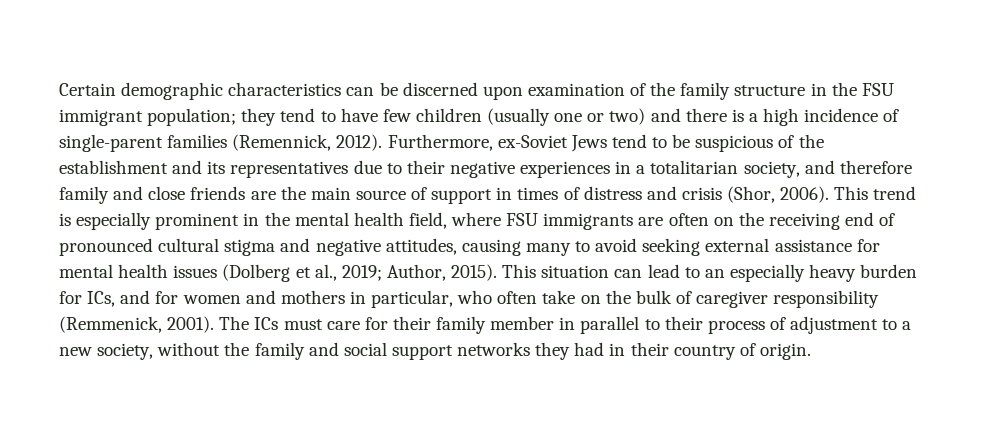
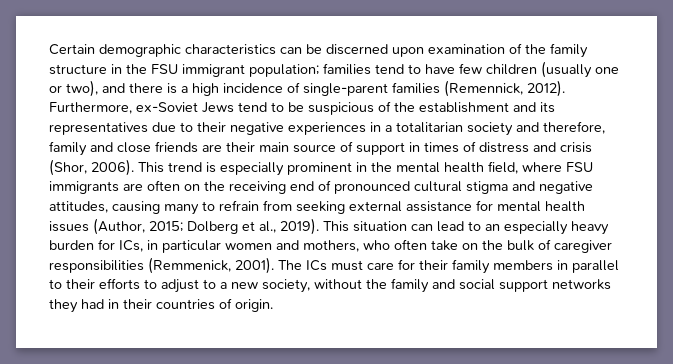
[241,108,277,126] they -> [323,63,371,75] families
[609,108,646,125] two) -> [66,80,98,97] two),
[743,160,912,178] society, and therefore -> [467,121,605,136] society and therefore,
[280,186,306,200] the -> [226,142,255,152] their
[595,238,638,252] avoid -> [219,200,292,211] refrain from
[222,264,498,282] (Dolberg et al., 2019; Author, 2015). -> [93,218,319,235] (Author, 2015; Dolberg et al., 2019).
[120,290,454,308] and for women and mothers in particular, -> [147,240,359,253] in particular women and mothers,
[773,290,880,308] responsibility -> [49,260,144,273] responsibilities
[490,316,555,330] member -> [493,260,553,271] members
[707,316,879,334] process of adjustment -> [99,278,199,293] efforts to adjust
[673,345,736,360] country -> [156,299,215,310] countries

